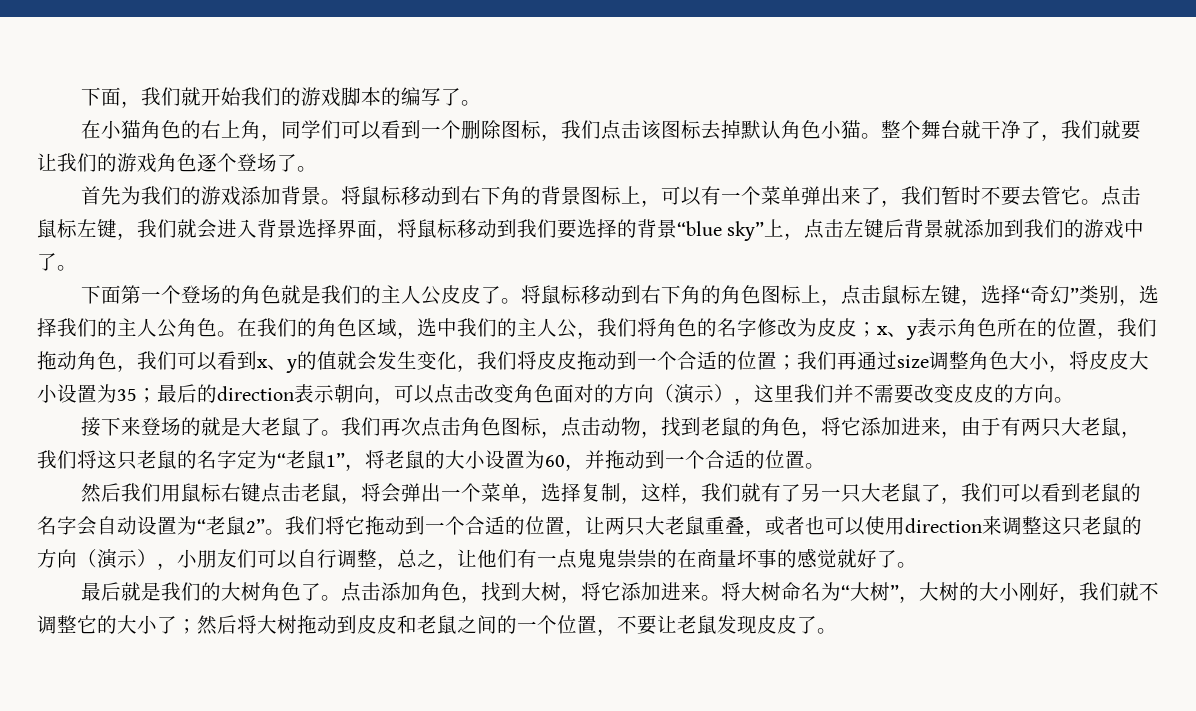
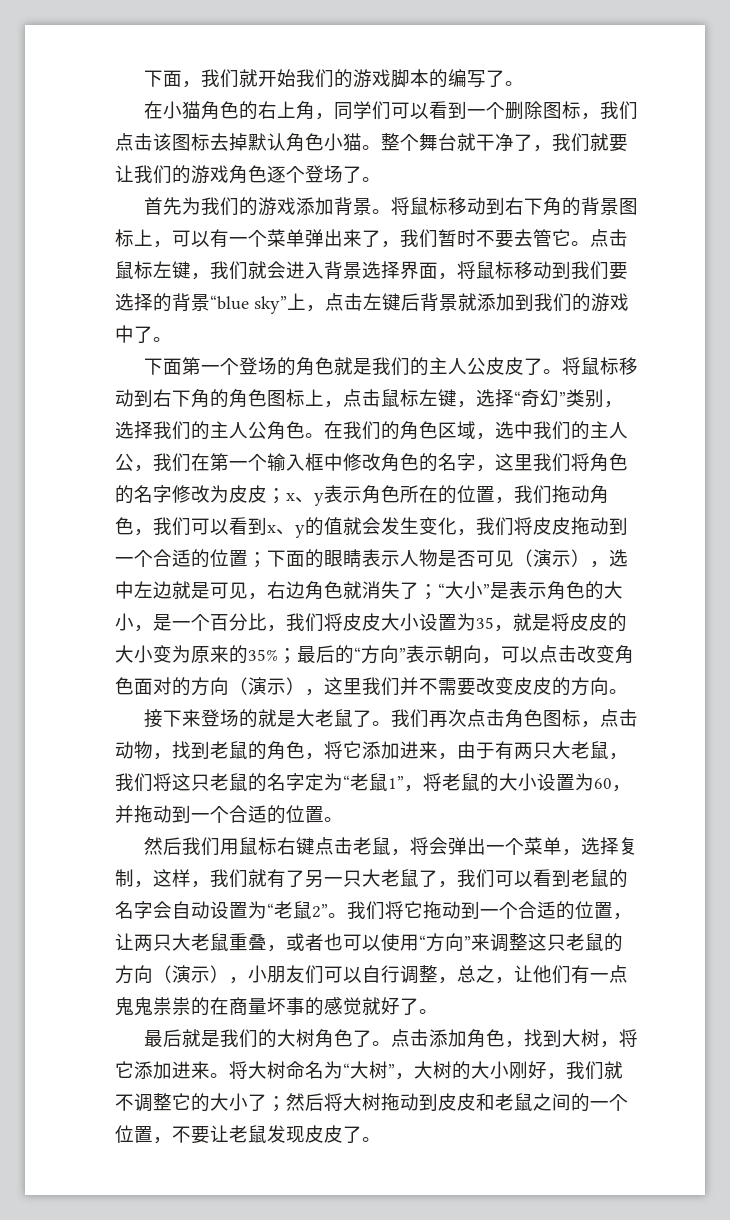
(637, 327) none -> [191,453,571,472] 在第一个输入框中修改角色的名字，这里我们
[797,351,1069,372] 我们再通过size调整角色大小， -> [267,549,628,568] [115,581,623,600] [115,613,324,632] 下面的眼睛表示人物是否可见（演示），选中左边就是可见，右边角色就消失了；“大小”是表示角色的大小，是一个百分比，我们
[137,384,294,403] ；最后的direction -> [494,613,627,632] [115,645,406,664] ，就是将皮皮的大小变为原来的35%；最后的“方向”
[905,518,982,533] direction -> [419,933,471,952] “方向”

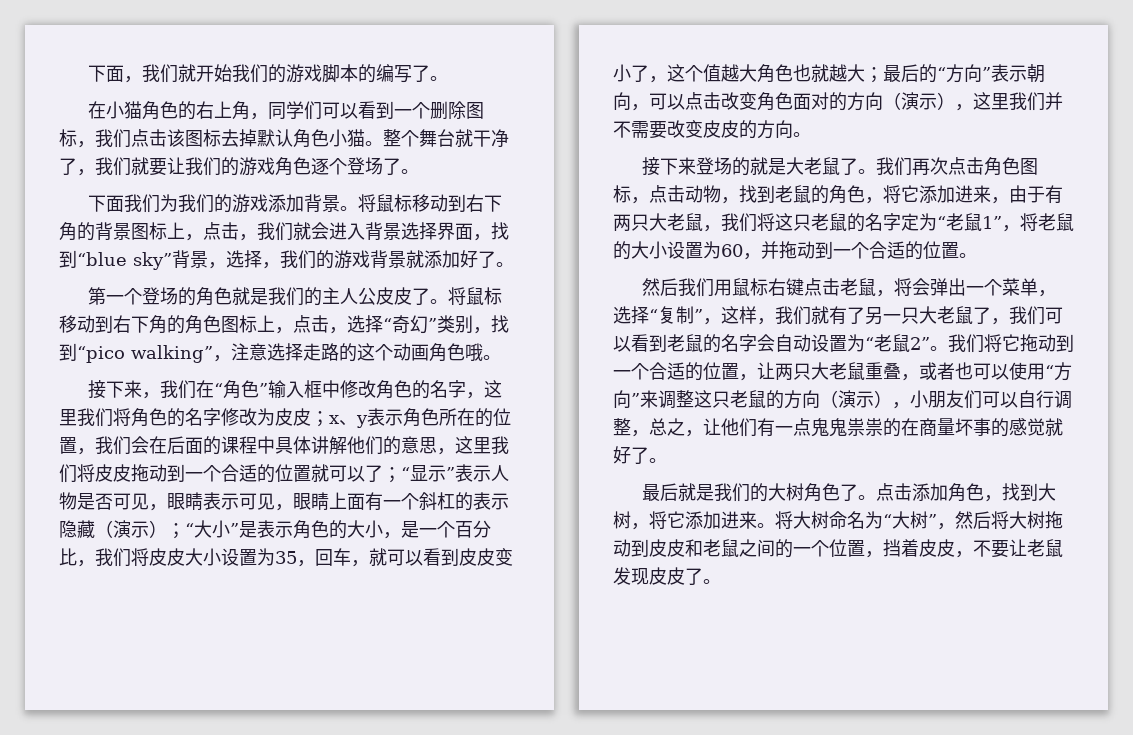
[143,197,182,215] 首先 -> [88,194,161,213] 下面我们
[172,229,628,248] [115,261,191,279] 可以有一个菜单弹出来了，我们暂时不要去管它。点击鼠标左键 -> [203,222,239,240] 点击
[457,261,628,280] [115,293,629,314] [115,325,172,343] [143,358,182,375] 将鼠标移动到我们要选择的背景“blue sky”上，点击左键后背景就添加到我们的游戏中了。 // 下面 -> [491,222,509,240] [59,250,514,270] 找到“blue sky”背景，选择，我们的游戏背景就添加好了。 //
[381,389,457,407] 鼠标左键 -> (329, 324) none
[115,421,628,440] [115,453,267,472] 选择我们的主人公角色。在我们的角色区域，选中我们的主人公，我们在第一个 -> [491,315,509,333] [59,343,501,363] [88,380,269,399] 找到“pico walking”，注意选择走路的这个动画角色哦。 // 接下来，我们在“角色”
[552,485,609,504] [115,517,476,538] 拖动角色，我们可以看到x、y的值就会发生变化， -> [131,436,491,455] 会在后面的课程中具体讲解他们的意思，这里
[248,549,628,568] [115,581,419,600] ；下面的眼睛表示人物是否可见（演示），选中左边就是可见，右边角色就消失了 -> [311,464,509,483] [59,492,509,511] [59,520,167,539] 就可以了；“显示”表示人物是否可见，眼睛表示可见，眼睛上面有一个斜杠的表示隐藏（演示）
[513,613,627,632] [115,645,278,664] 就是将皮皮的大小变为原来的35% -> [315,548,513,567] [613,64,865,83] 回车，就可以看到皮皮变小了，这个值越大角色也就越大
[618,837,638,855] [115,869,134,887] 复制 -> [649,306,703,324] “复制”
[414,1061,623,1080] [115,1093,286,1112] 大树的大小刚好，我们就不调整它的大小了； -> (955, 526) none
(172, 1140) none -> [883,539,973,558] 挡着皮皮，

